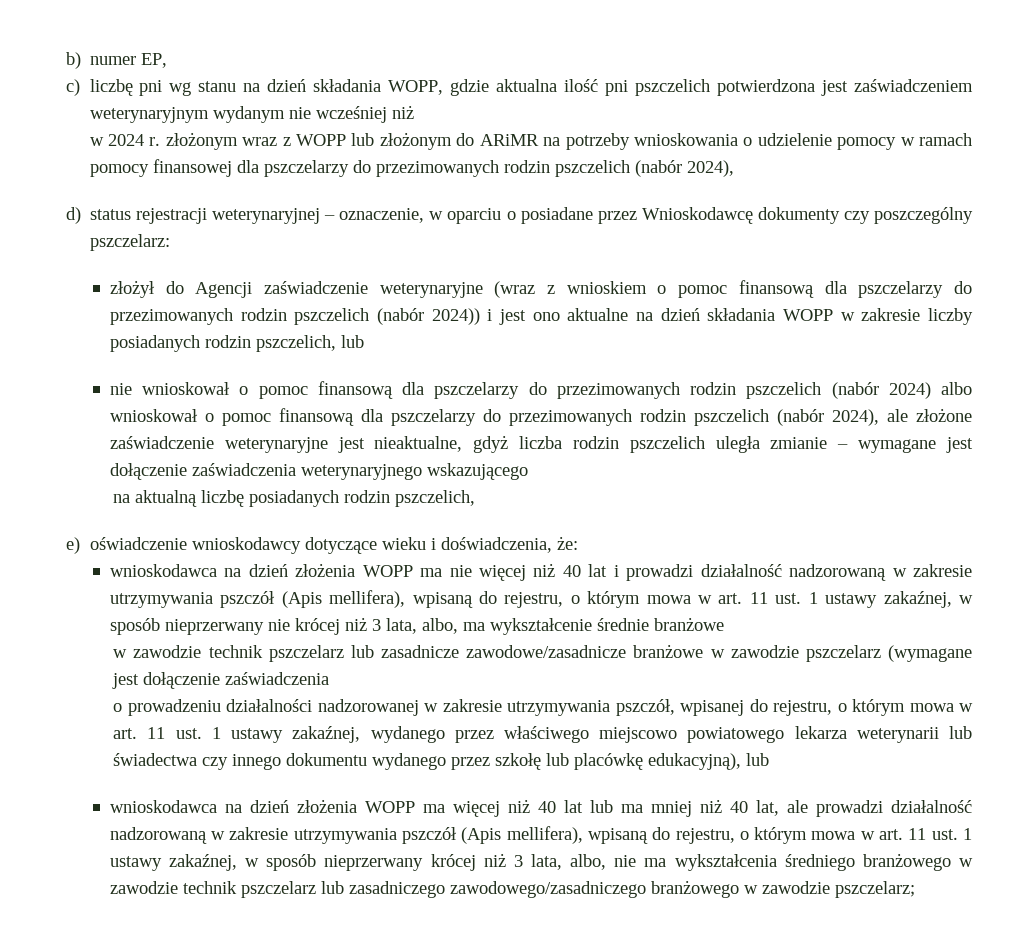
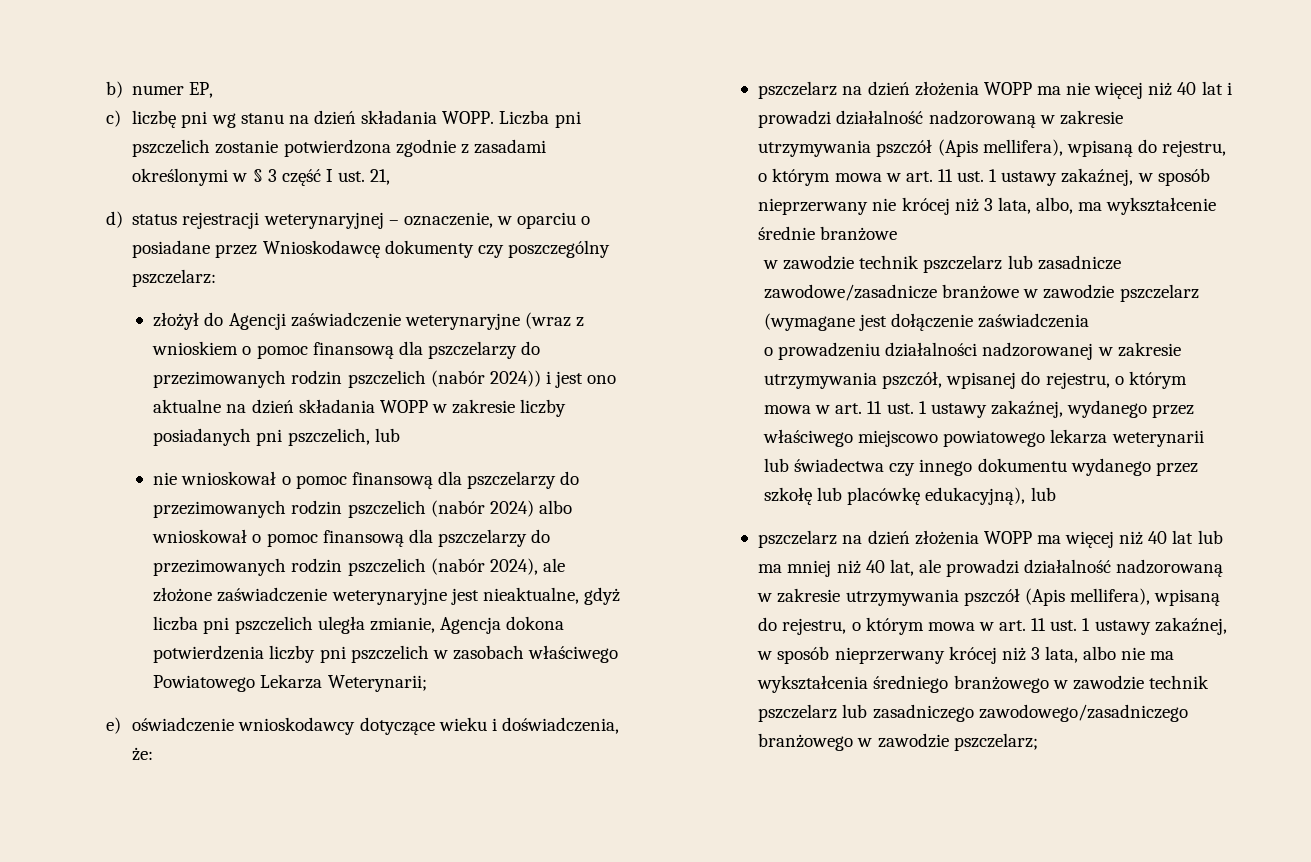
[388,79,974,96] [89,105,414,123] [89,132,973,150] [89,159,734,177] WOPP, gdzie aktualna ilość pni pszczelich potwierdzona jest zaświadczeniem weterynaryjnym wydanym nie wcześniej niż // w 2024 r. złożonym wraz z WOPP lub złożonym do ARiMR na potrzeby wnioskowania o udzielenie pomocy w ramach pomocy finansowej dla pszczelarzy do przezimowanych rodzin pszczelich (nabór 2024), -> [442,110,581,128] [132,139,546,157] [132,168,391,186] WOPP. Liczba pni pszczelich zostanie potwierdzona zgodnie z zasadami określonymi w § 3 część I ust. 21,
[204,335,251,348] rodzin -> [256,429,283,446] pni
[572,436,619,449] rodzin -> [203,617,230,634] pni
[770,437,973,453] [109,463,528,480] [113,490,476,507] zmianie – wymagane jest dołączenie zaświadczenia weterynaryjnego wskazującego // na aktualną liczbę posiadanych rodzin pszczelich, -> [369,616,565,634] [153,645,619,663] [153,674,427,692] zmianie, Agencja dokona potwierdzenia liczby pni pszczelich w zasobach właściwego Powiatowego Lekarza Weterynarii;
[109,564,217,577] wnioskodawca -> [758,81,838,99] pszczelarz
[109,800,217,813] wnioskodawca -> [758,530,838,548] pszczelarz
[570,854,607,870] albo, -> [1083,646,1117,660] albo

